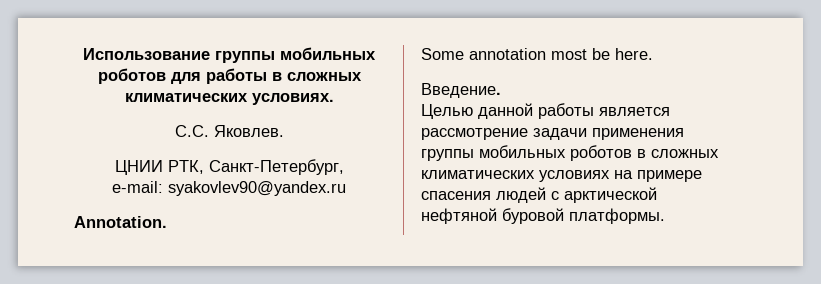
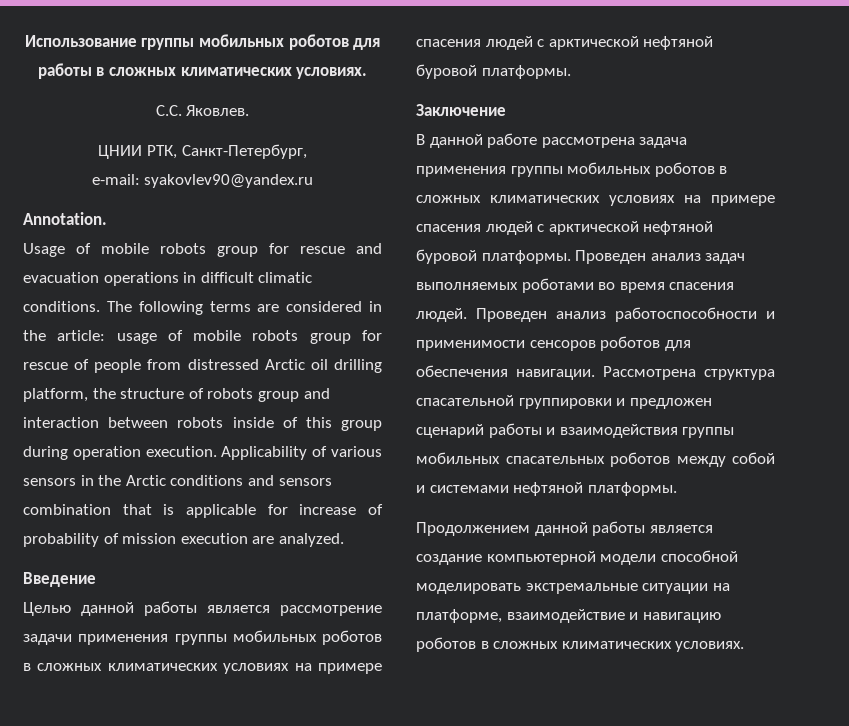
[421,48,653,60] [421,83,501,98] Some annotation most be here. // Введение. -> [23,243,382,257] [23,272,313,286] [23,301,382,315] [23,330,382,344] [23,359,382,373] [23,388,330,402] [23,417,382,431] [23,446,383,460] [23,475,332,486] [23,504,383,518] [23,533,344,547] [23,572,96,587] Usage of mobile robots group for rescue and evacuation operations in difficult climatic conditions. The following terms are considered in the article: usage of mobile robots group for rescue of people from distressed Arctic oil drilling platform, the structure of robots group and interaction between robots inside of this group during operation execution. Applicability of various sensors in the Arctic conditions and sensors combination that is applicable for increase of probability of mission execution are analyzed. // Введение
(665, 216) none -> [416,104,506,116] [416,133,688,148] [416,162,728,177] [416,195,775,206] [416,221,714,235] [416,249,746,264] [416,278,735,293] [416,307,775,322] [416,336,691,351] [416,365,775,380] [416,395,712,409] [416,423,735,438] [416,452,775,467] [416,482,677,496] [416,521,713,536] [416,550,738,565] [416,583,730,594] [416,609,721,623] [416,637,745,652] // Заключение // В данной работе рассмотрена задача применения группы мобильных роботов в сложных климатических условиях на примере спасения людей с арктической нефтяной буровой платформы. Проведен анализ задач выполняемых роботами во время спасения людей. Проведен анализ работоспособности и применимости сенсоров роботов для обеспечения навигации. Рассмотрена структура спасательной группировки и предложен сценарий работы и взаимодействия группы мобильных спасательных роботов между собой и системами нефтяной платформы. // Продолжением данной работы является создание компьютерной модели способной моделировать экстремальные ситуации на платформе, взаимодействие и навигацию роботов в сложных климатических условиях.

